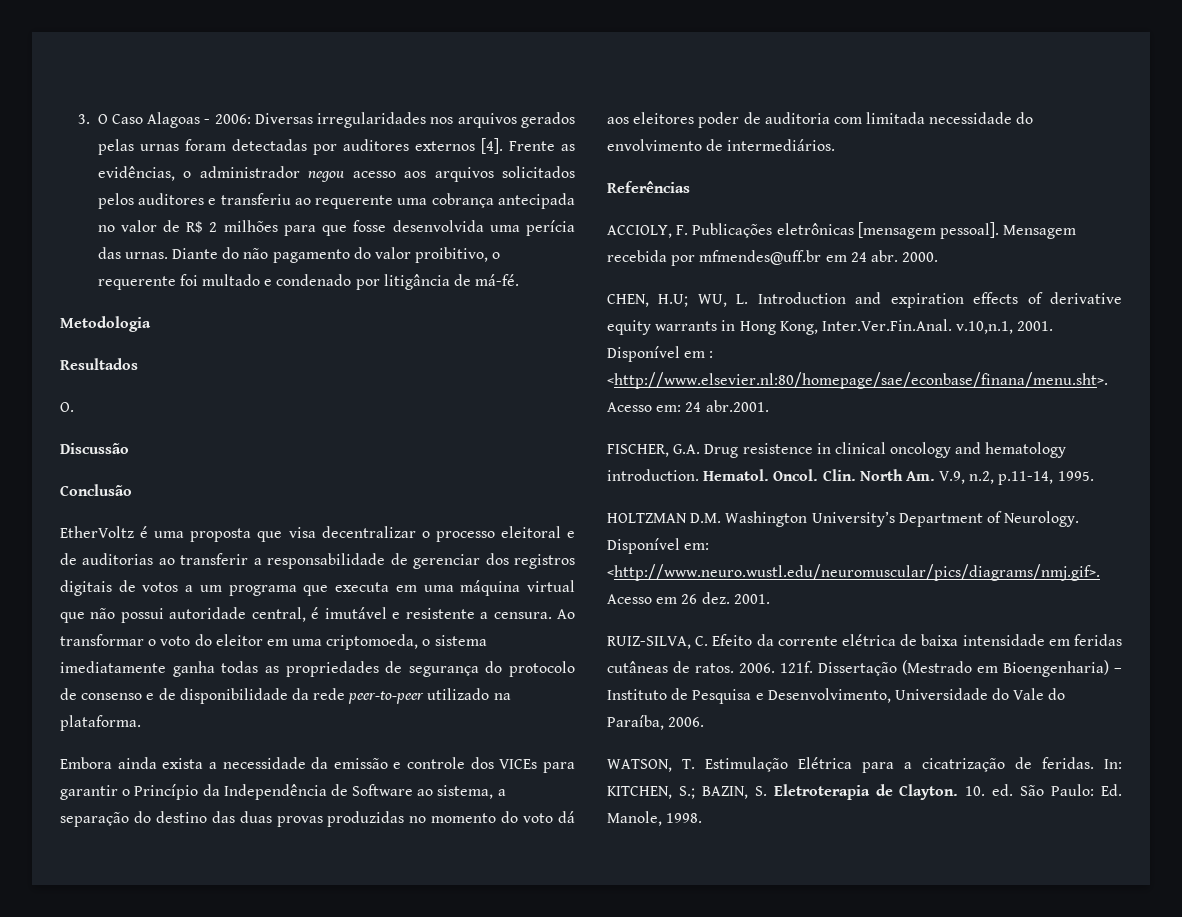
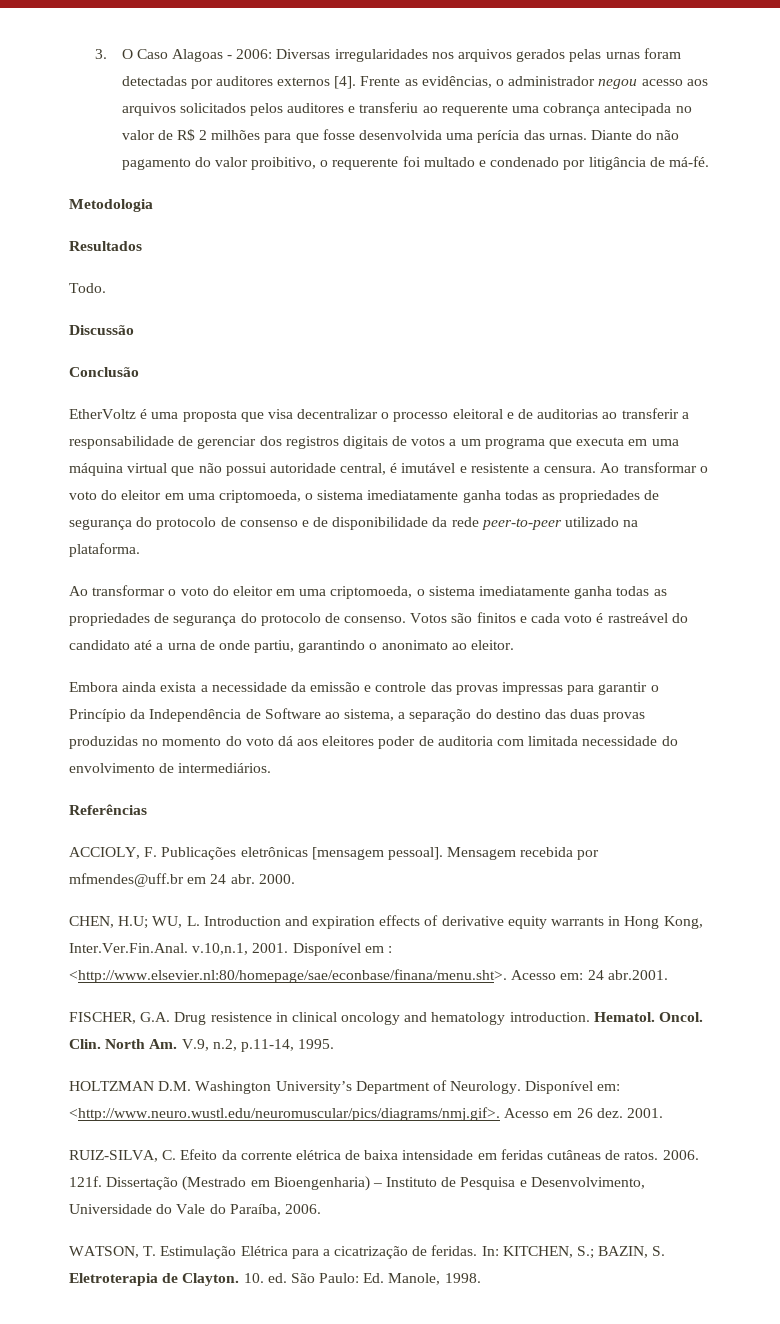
[60,402,74,412] O. -> [69,283,106,293] Todo.
(141, 723) none -> [69,585,667,599] [69,612,688,626] [69,640,515,653] // Ao transformar o voto do eleitor em uma criptomoeda, o sistema imediatamente ganha todas as propriedades de segurança do protocolo de consenso. Votos são finitos e cada voto é rastreável do candidato até a urna de onde partiu, garantindo o anonimato ao eleitor.
[470,757,538,769] dos VICEs -> [430,682,564,695] das provas impressas

